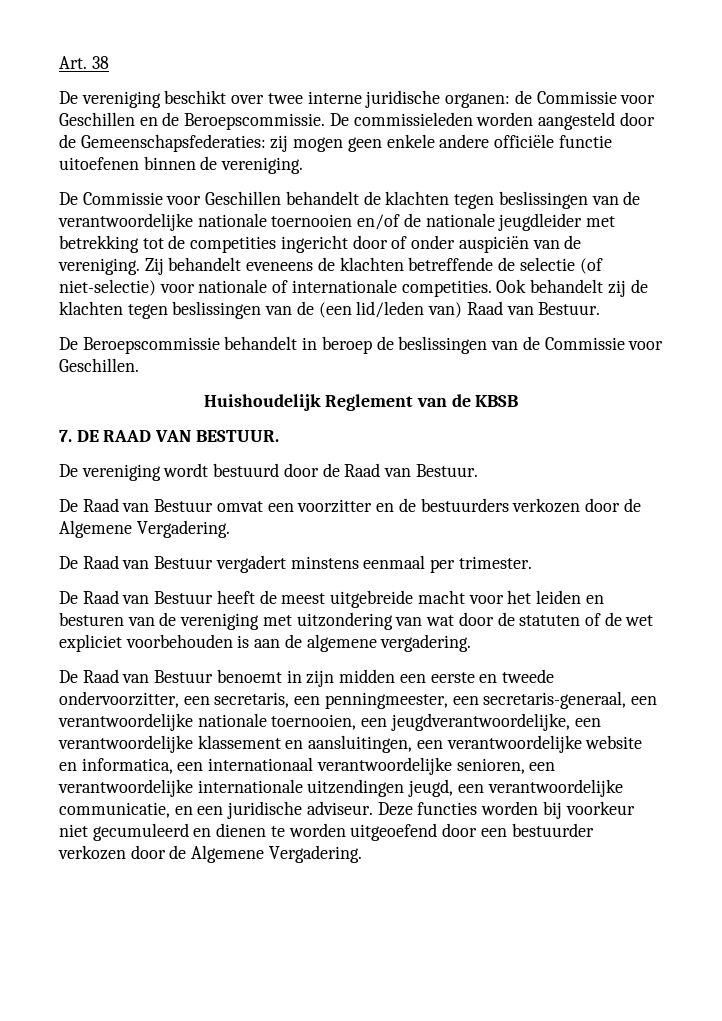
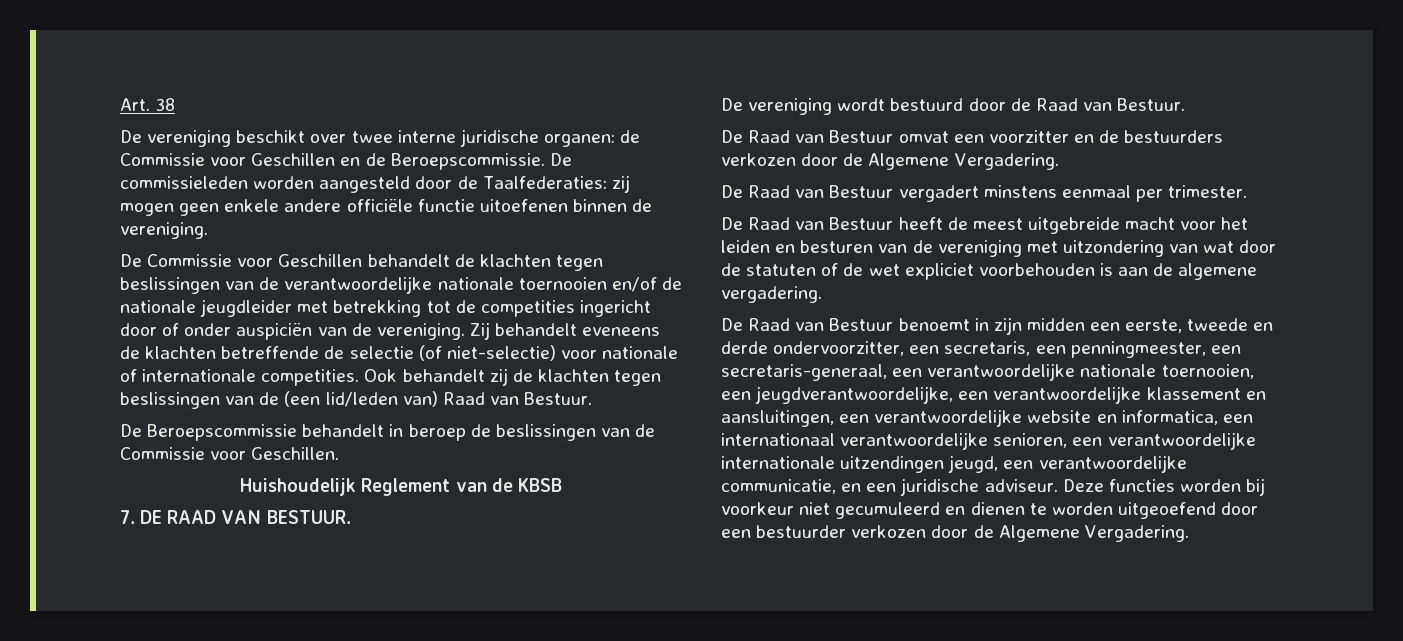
[80,134,266,152] Gemeenschapsfederaties: -> [482,176,607,189] Taalfederaties:
[430,669,554,683] eerste en tweede -> [1125,318,1274,333] [721,341,768,354] eerste, tweede en derde

